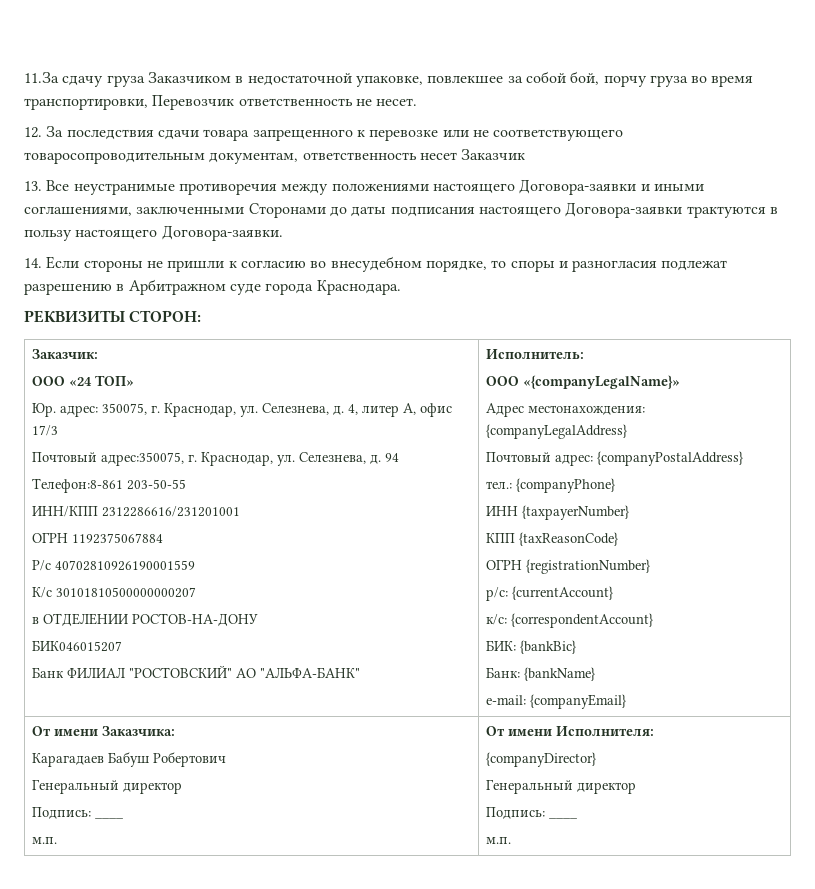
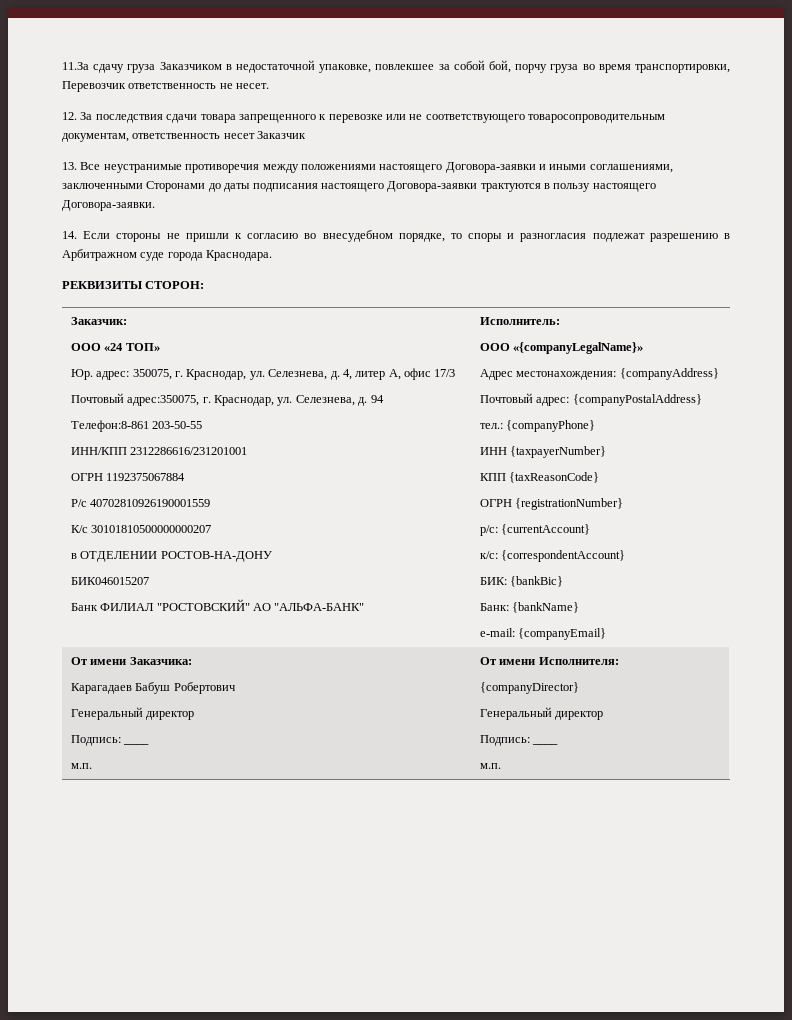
[486,424,628,439] {companyLegalAddress} -> [619,368,719,380] {companyAddress}

